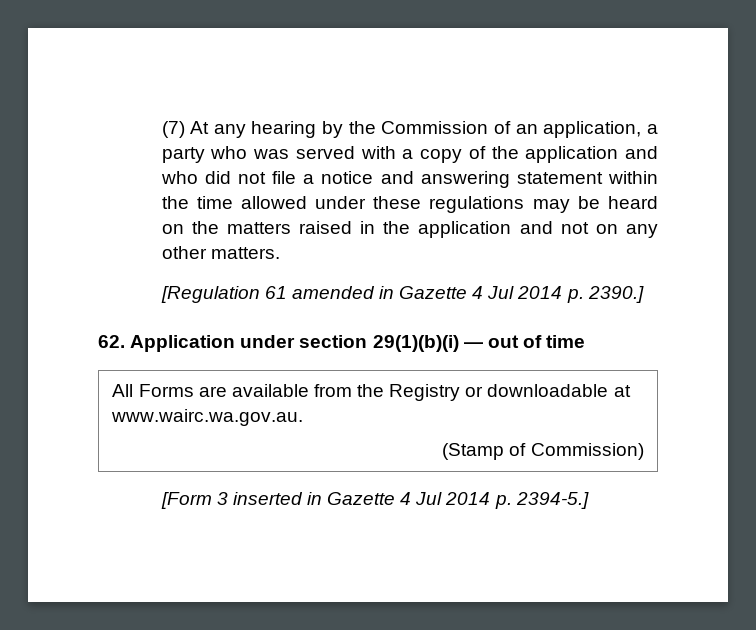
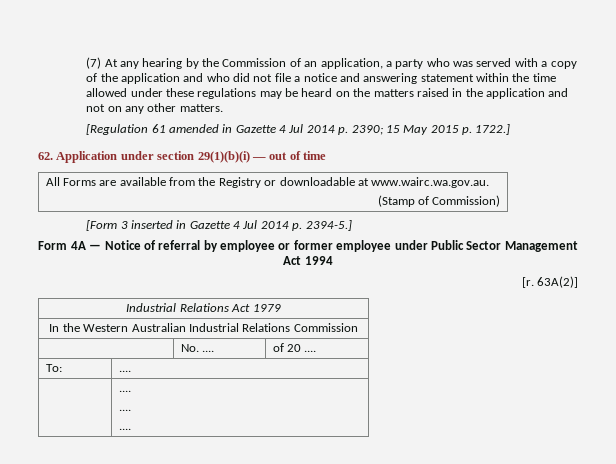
[587,286,644,303] 2390.] -> [351,124,511,135] 2390; 15 May 2015 p. 1722.]
(589, 500) none -> [38,240,578,252] [283,256,333,265] [521,276,578,288] [126,303,281,312] [49,323,358,332] [180,344,214,352] [272,343,317,352] [45,364,62,372] [118,370,131,372] [118,390,131,392] [118,409,131,411] [118,428,131,430] // Form 4A — Notice of referral by employee or former employee under Public Sector Management Act 1994 // [r. 63A(2)] // Industrial Relations Act 1979 // In the Western Australian Industrial Relations Commission // | No. .... | of 20 .... // To: | .... // | .... // .... // ....

